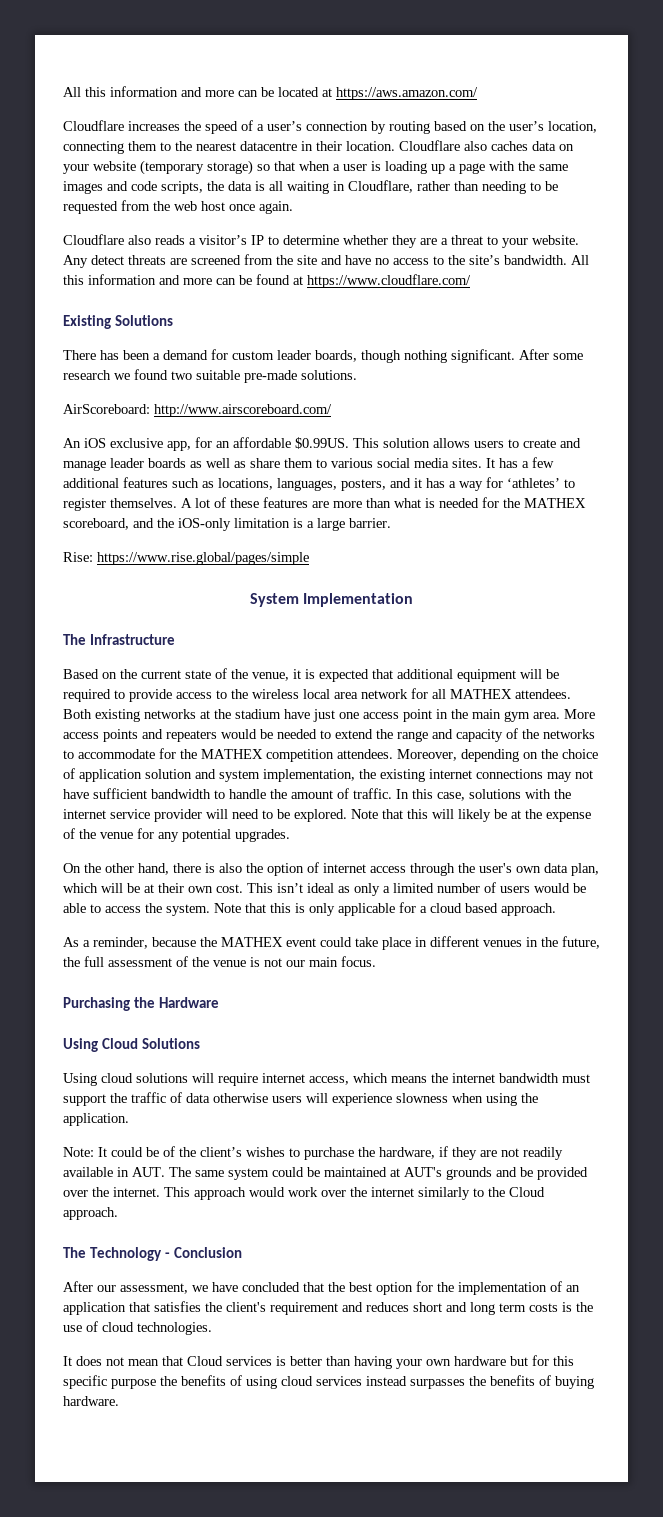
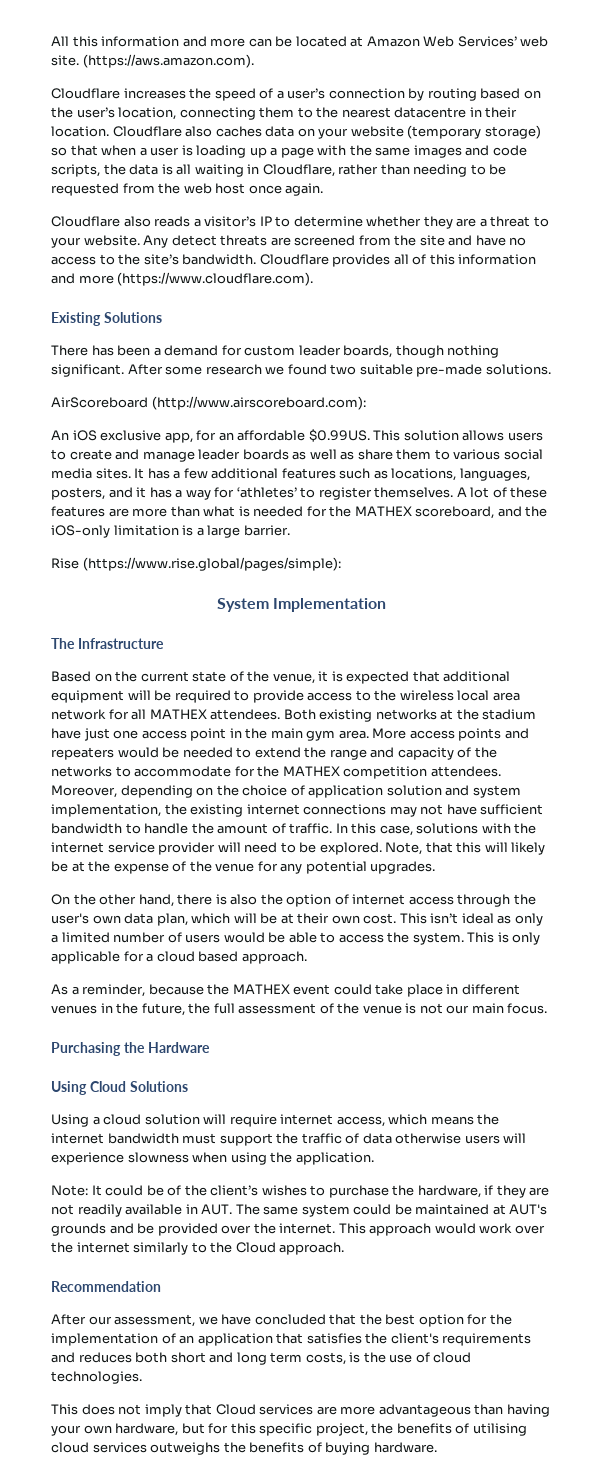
[336,87,478,100] https://aws.amazon.com/ -> [366,36,549,47] [51,54,254,68] Amazon Web Services’ web site. (https://aws.amazon.com).
[571,255,589,265] [63,274,471,288] All this information and more can be found at https://www.cloudflare.com/ -> [259,254,537,267] [51,272,314,286] Cloudflare provides all of this information and more (https://www.cloudflare.com).
[63,404,332,417] AirScoreboard: http://www.airscoreboard.com/ -> [51,396,366,410] AirScoreboard (http://www.airscoreboard.com):
[63,552,309,565] Rise: https://www.rise.global/pages/simple -> [51,557,341,571] Rise (https://www.rise.global/pages/simple):
[351,809,378,819] Note -> [385,842,423,855] Note,
[214,903,291,913] Note that this -> [467,932,495,943] This
[101,1073,188,1083] cloud solutions -> [92,1114,200,1125] a cloud solution
[63,1247,243,1261] The Technology - Conclusion -> [51,1281,161,1292] Recommendation
[270,1302,338,1315] requirement -> [442,1333,532,1346] requirements
(409, 1307) none -> [135,1352,168,1363] both
[529,1303,558,1312] costs -> [305,1352,346,1365] costs,
[63,1356,72,1366] It -> [51,1404,78,1415] This
[128,1359,159,1366] mean -> [144,1404,182,1417] imply
[276,1356,322,1366] is better -> [316,1404,471,1417] are more advantageous
[454,1356,506,1366] hardware -> [115,1423,179,1436] hardware,
[111,1375,277,1389] purpose the benefits of using -> [315,1423,527,1436] project, the benefits of utilising
[366,1376,465,1389] instead surpasses -> [150,1442,221,1455] outweighs

